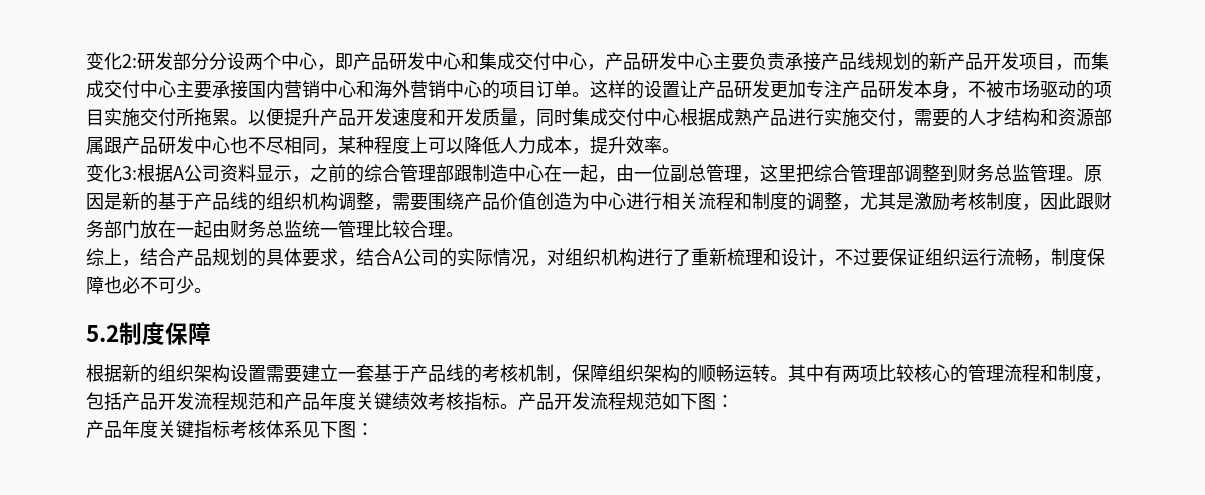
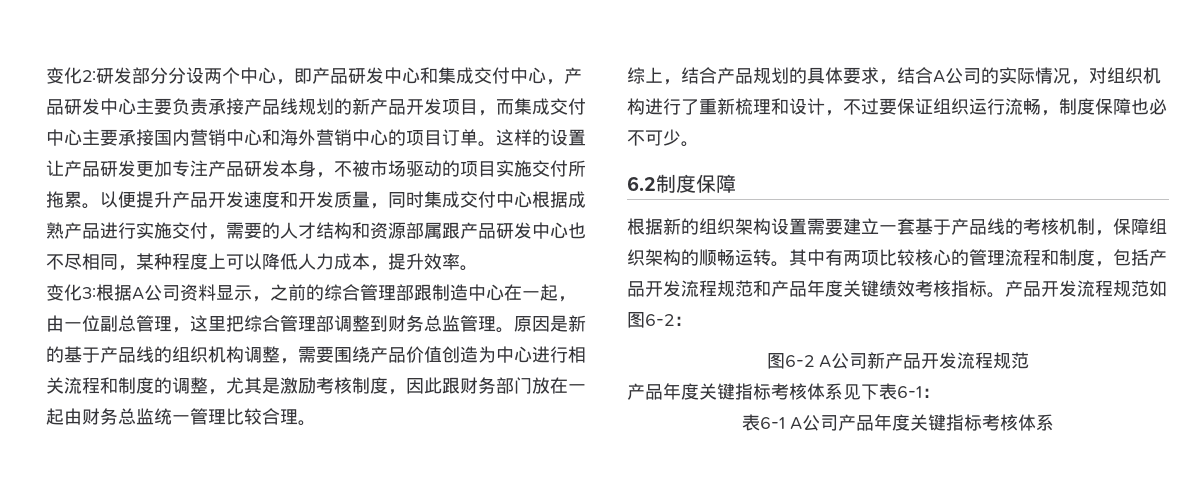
[86,325,119,342] 5.2 -> [627,176,656,191] 6.2
[680,393,734,410] 下图： -> [627,312,692,328] [767,352,1029,369] 图6-2： // 图6-2 A公司新产品开发流程规范
[338,421,374,438] 图： -> [879,383,940,400] [742,414,1054,431] 表6-1： // 表6-1 A公司产品年度关键指标考核体系

